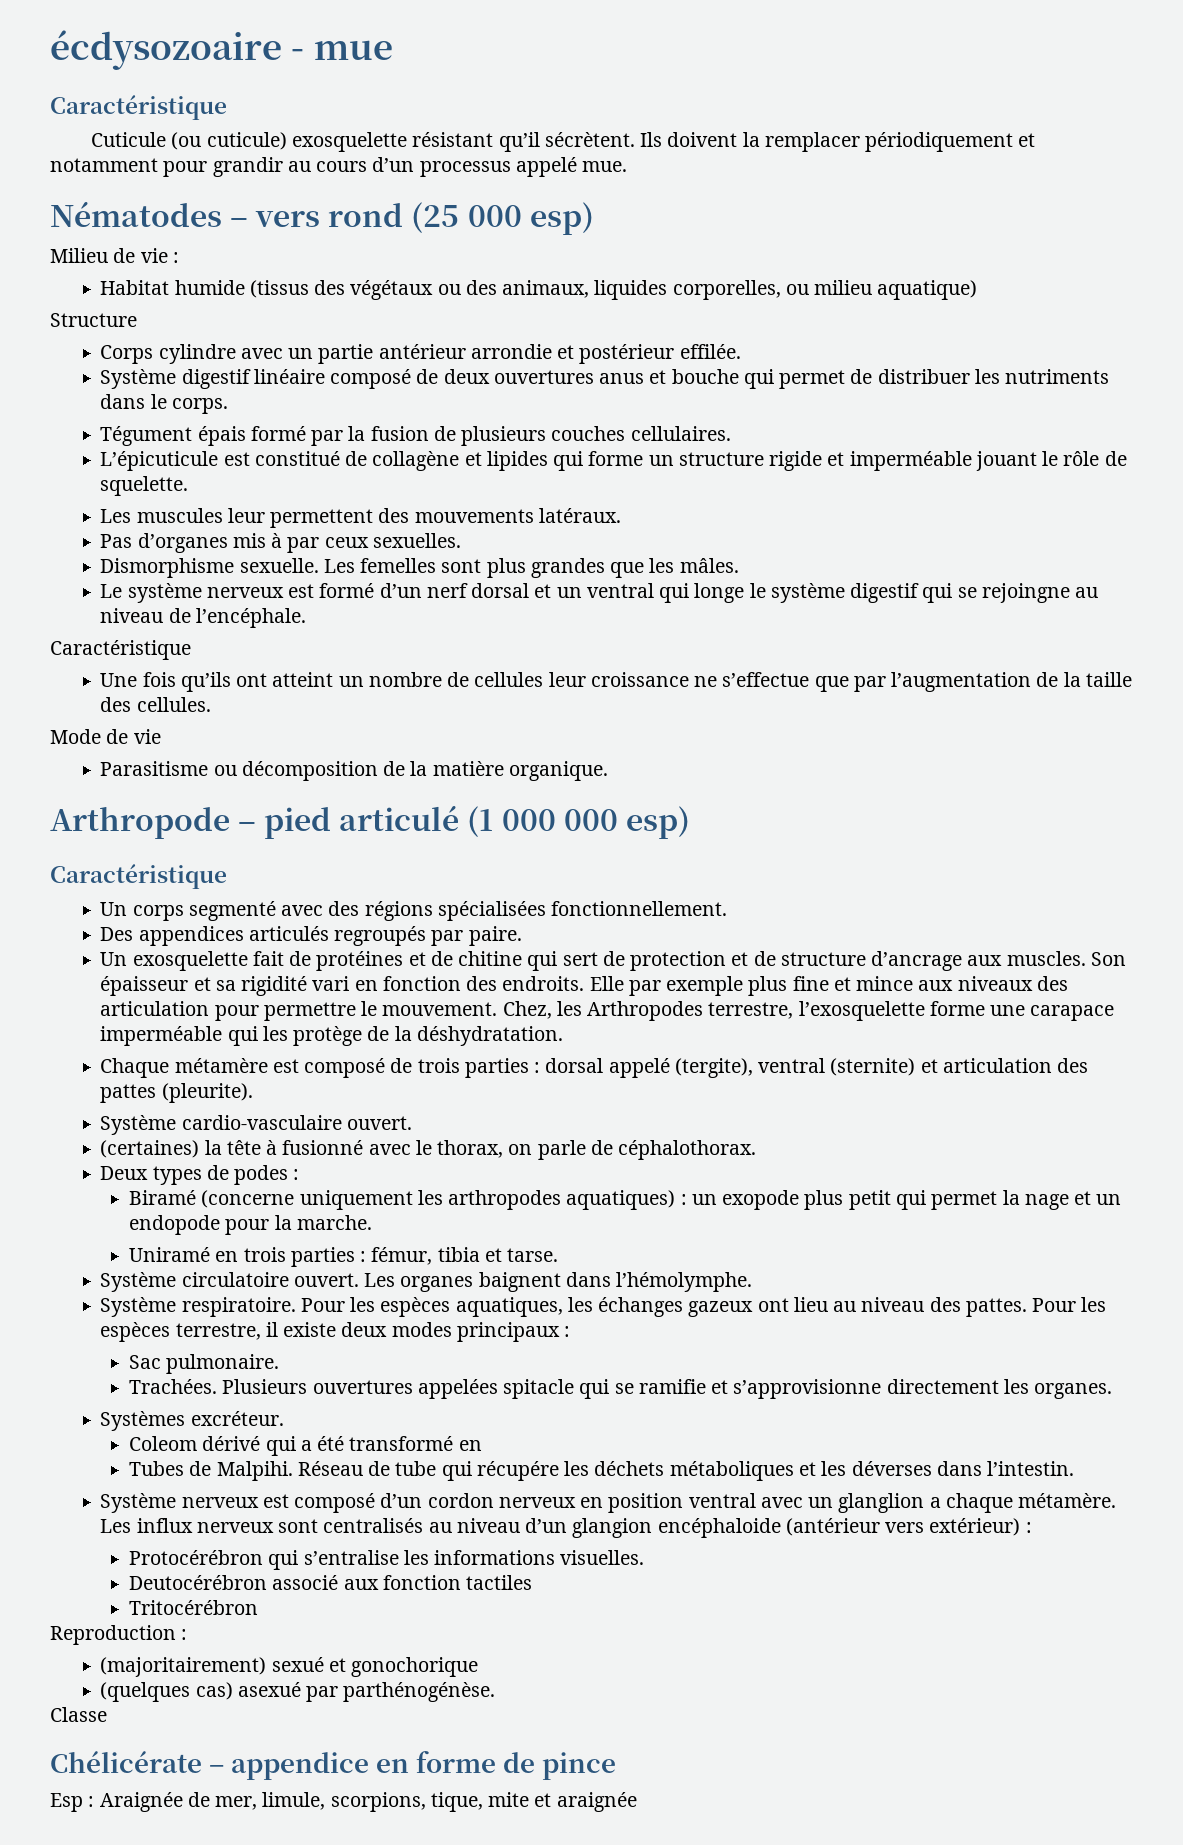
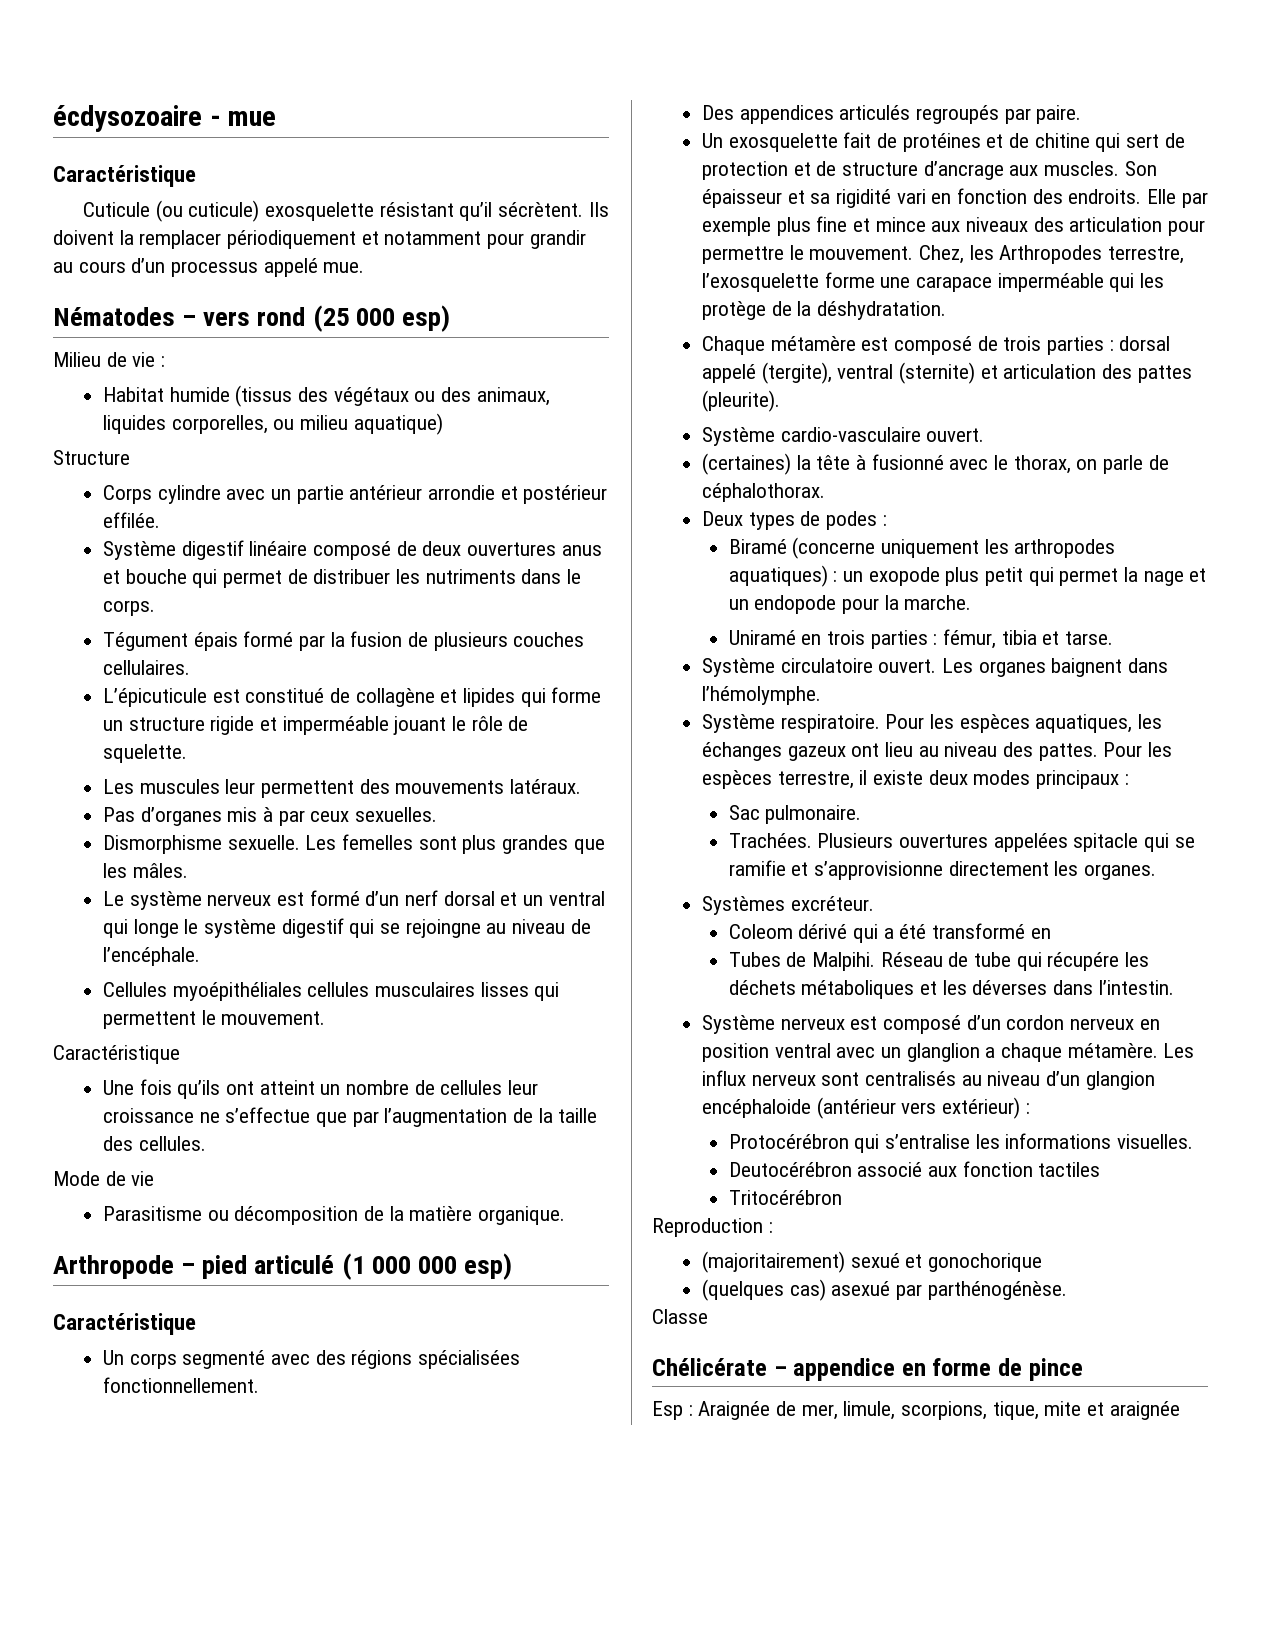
(306, 618) none -> [102,982,560,1001] [102,1010,326,1029] // Cellules myoépithéliales cellules musculaires lisses qui permettent le mouvement.

